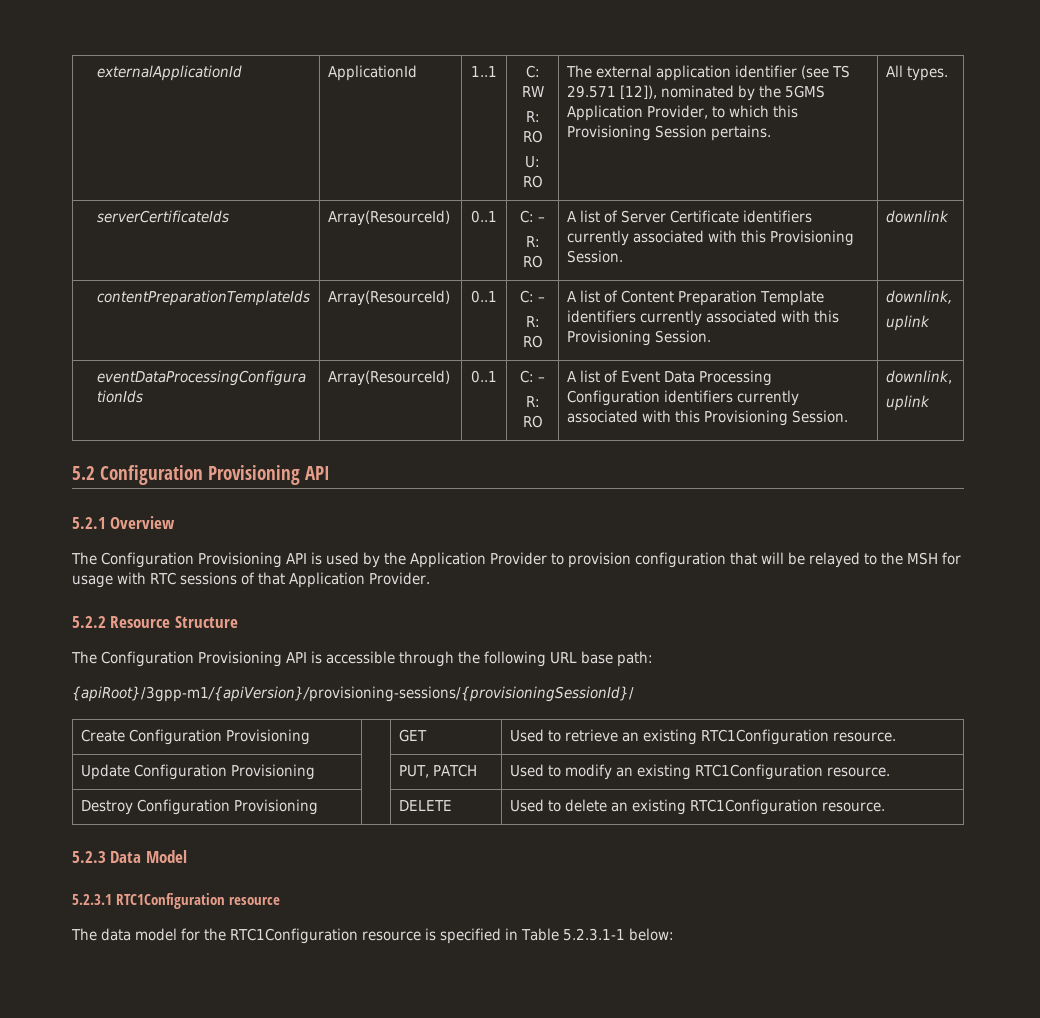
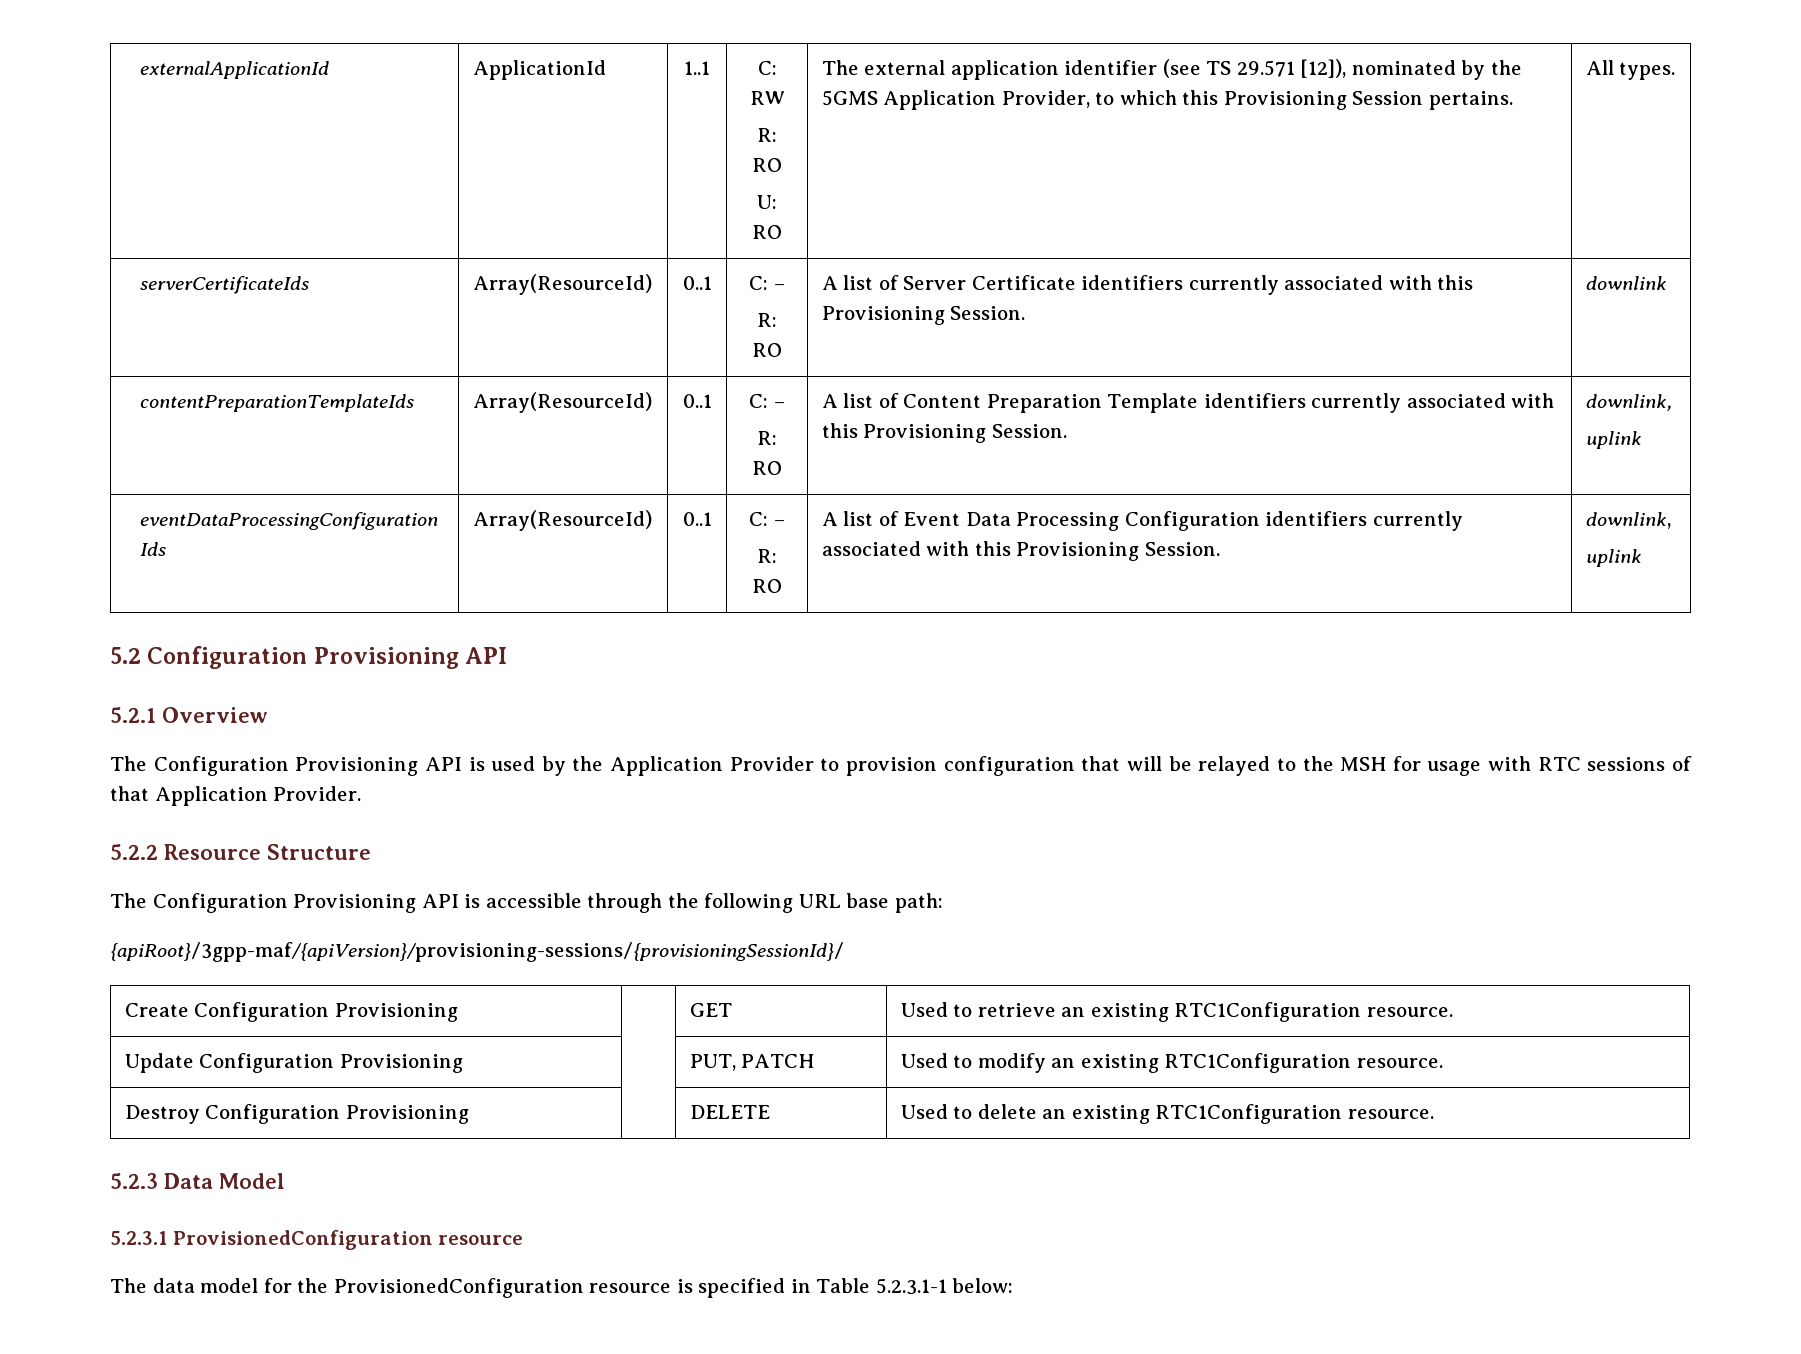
[72,686,634,702] {apiRoot}/3gpp-m1/{apiVersion}/provisioning-sessions/{provisioningSessionId}/ -> [110,942,844,962] {apiRoot}/3gpp-maf/{apiVersion}/provisioning-sessions/{provisioningSessionId}/
[116,893,226,909] RTC1Configuration -> [172,1230,433,1250] ProvisionedConfiguration
[230,928,358,944] RTC1Configuration -> [333,1278,584,1298] ProvisionedConfiguration

